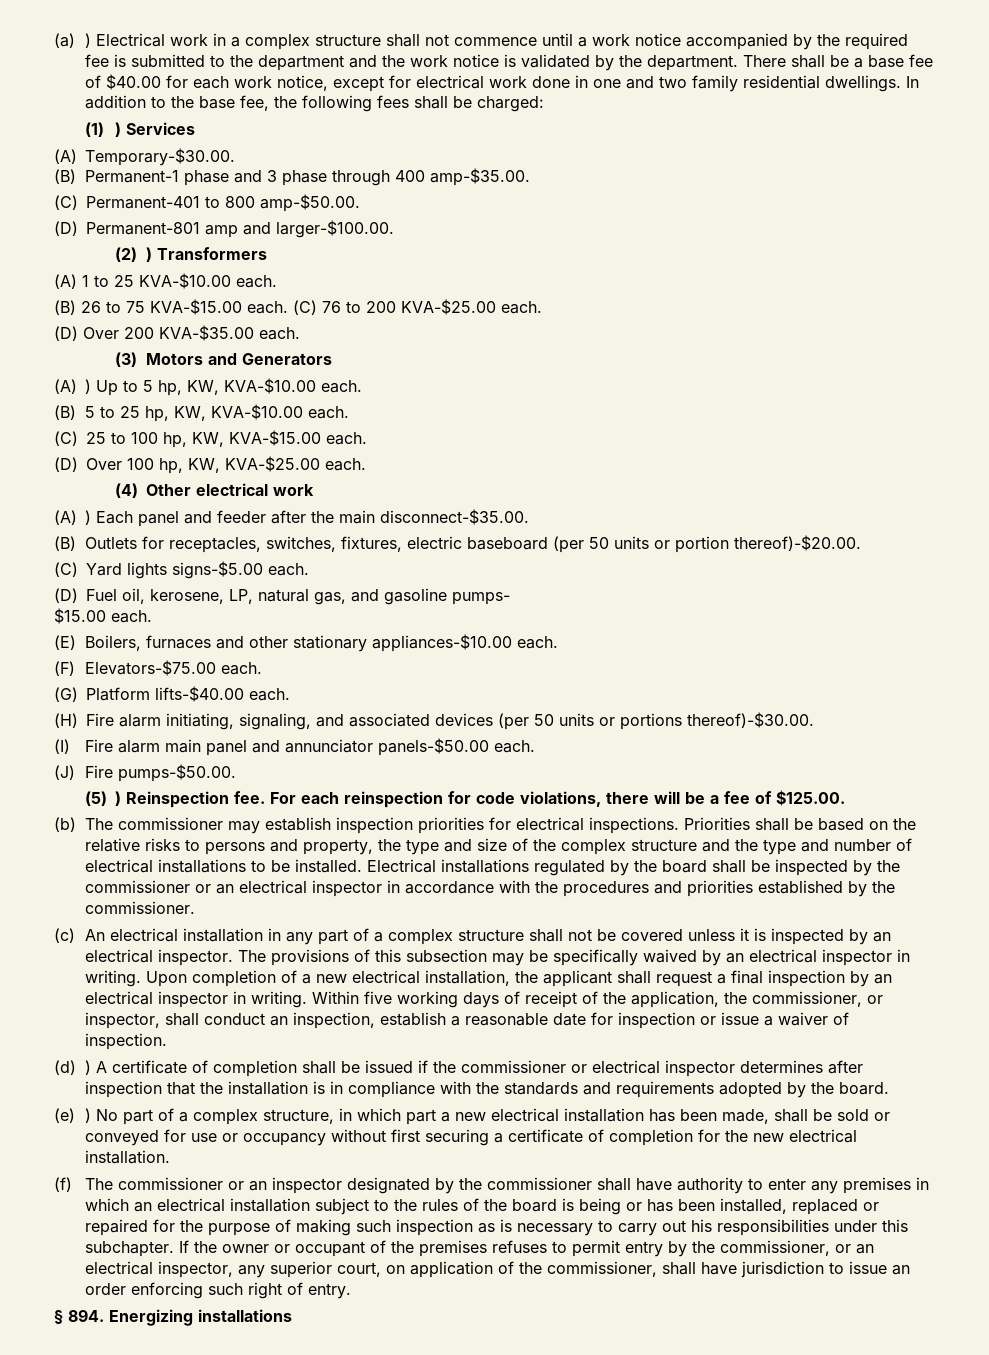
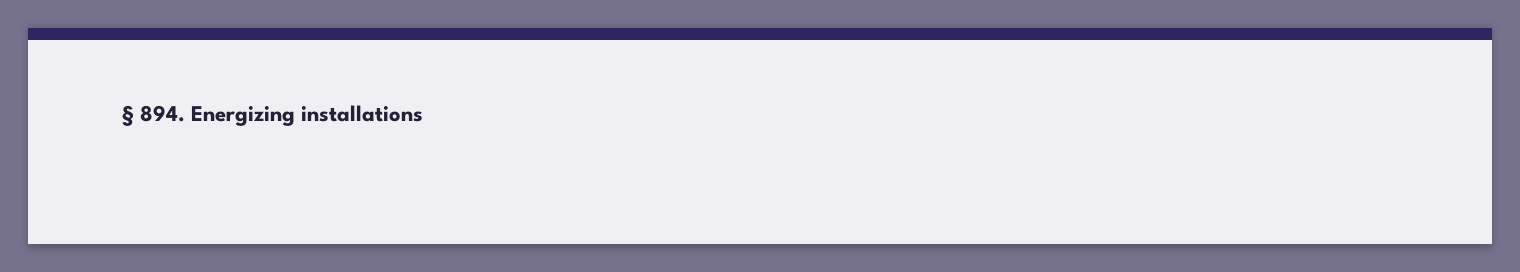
[54,33,908,50] [84,54,933,71] [84,74,919,92] [84,95,544,112] [84,122,196,137] [54,148,235,166] [54,168,530,186] [54,194,360,212] [54,220,394,238] [115,247,267,262] [54,273,277,289] [54,299,542,315] [54,325,300,341] [115,352,332,367] [54,378,362,396] [54,404,349,422] [54,430,367,448] [54,456,366,474] [115,483,315,498] [54,509,529,527] [54,535,861,553] [54,561,309,579] [54,588,510,605] [54,608,152,624] [54,634,558,652] [54,660,262,676] [54,686,290,702] [54,712,814,730] [54,738,535,756] [54,764,236,782] [84,790,846,808] [54,817,916,834] [84,838,912,855] [84,859,900,876] [84,880,895,897] [84,901,195,914] [54,928,891,945] [84,949,910,966] [84,970,892,987] [84,991,883,1008] [84,1012,849,1029] [84,1033,167,1050] [54,1060,863,1077] [84,1081,889,1098] [54,1108,890,1125] [84,1129,857,1146] [84,1150,170,1164] [54,1177,929,1194] [84,1198,879,1215] [84,1219,908,1236] [84,1240,874,1257] [84,1261,910,1278] [84,1282,351,1299] (a) ) Electrical work in a complex structure shall not commence until a work notice accompanied by the required fee is submitted to the department and the work notice is validated by the department. There shall be a base fee of $40.00 for each work notice, except for electrical work done in one and two family residential dwellings. In addition to the base fee, the following fees shall be charged: // (1) ) Services // (A) Temporary-$30.00. // (B) Permanent-1 phase and 3 phase through 400 amp-$35.00. // (C) Permanent-401 to 800 amp-$50.00. // (D) Permanent-801 amp and larger-$100.00. // (2) ) Transformers // (A) 1 to 25 KVA-$10.00 each. // (B) 26 to 75 KVA-$15.00 each. (C) 76 to 200 KVA-$25.00 each. // (D) Over 200 KVA-$35.00 each. // (3) Motors and Generators // (A) ) Up to 5 hp, KW, KVA-$10.00 each. // (B) 5 to 25 hp, KW, KVA-$10.00 each. // (C) 25 to 100 hp, KW, KVA-$15.00 each. // (D) Over 100 hp, KW, KVA-$25.00 each. // (4) Other electrical work // (A) ) Each panel and feeder after the main disconnect-$35.00. // (B) Outlets for receptacles, switches, fixtures, electric baseboard (per 50 units or portion thereof)-$20.00. // (C) Yard lights signs-$5.00 each. // (D) Fuel oil, kerosene, LP, natural gas, and gasoline pumps- // $15.00 each. // (E) Boilers, furnaces and other stationary appliances-$10.00 each. // (F) Elevators-$75.00 each. // (G) Platform lifts-$40.00 each. // (H) Fire alarm initiating, signaling, and associated devices (per 50 units or portions thereof)-$30.00. // (I) Fire alarm main panel and annunciator panels-$50.00 each. // (J) Fire pumps-$50.00. // (5) ) Reinspection fee. For each reinspection for code violations, there will be a fee of $125.00. // (b) The commissioner may establish inspection priorities for electrical inspections. Priorities shall be based on the relative risks to persons and property, the type and size of the complex structure and the type and number of electrical installations to be installed. Electrical installations regulated by the board shall be inspected by the commissioner or an electrical inspector in accordance with the procedures and priorities established by the commissioner. // (c) An electrical installation in any part of a complex structure shall not be covered unless it is inspected by an electrical inspector. The provisions of this subsection may be specifically waived by an electrical inspector in writing. Upon completion of a new electrical installation, the applicant shall request a final inspection by an electrical inspector in writing. Within five working days of receipt of the application, the commissioner, or inspector, shall conduct an inspection, establish a reasonable date for inspection or issue a waiver of inspection. // (d) ) A certificate of completion shall be issued if the commissioner or electrical inspector determines after inspection that the installation is in compliance with the standards and requirements adopted by the board. // (e) ) No part of a complex structure, in which part a new electrical installation has been made, shall be sold or conveyed for use or occupancy without first securing a certificate of completion for the new electrical installation. // (f) The commissioner or an inspector designated by the commissioner shall have authority to enter any premises in which an electrical installation subject to the rules of the board is being or has been installed, replaced or repaired for the purpose of making such inspection as is necessary to carry out his responsibilities under this subchapter. If the owner or occupant of the premises refuses to permit entry by the commissioner, or an electrical inspector, any superior court, on application of the commissioner, shall have jurisdiction to issue an order enforcing such right of entry. // -> (122, 115) none

